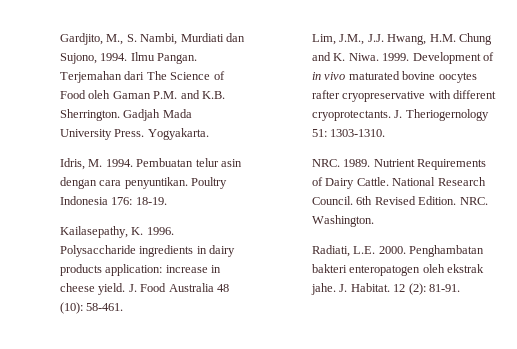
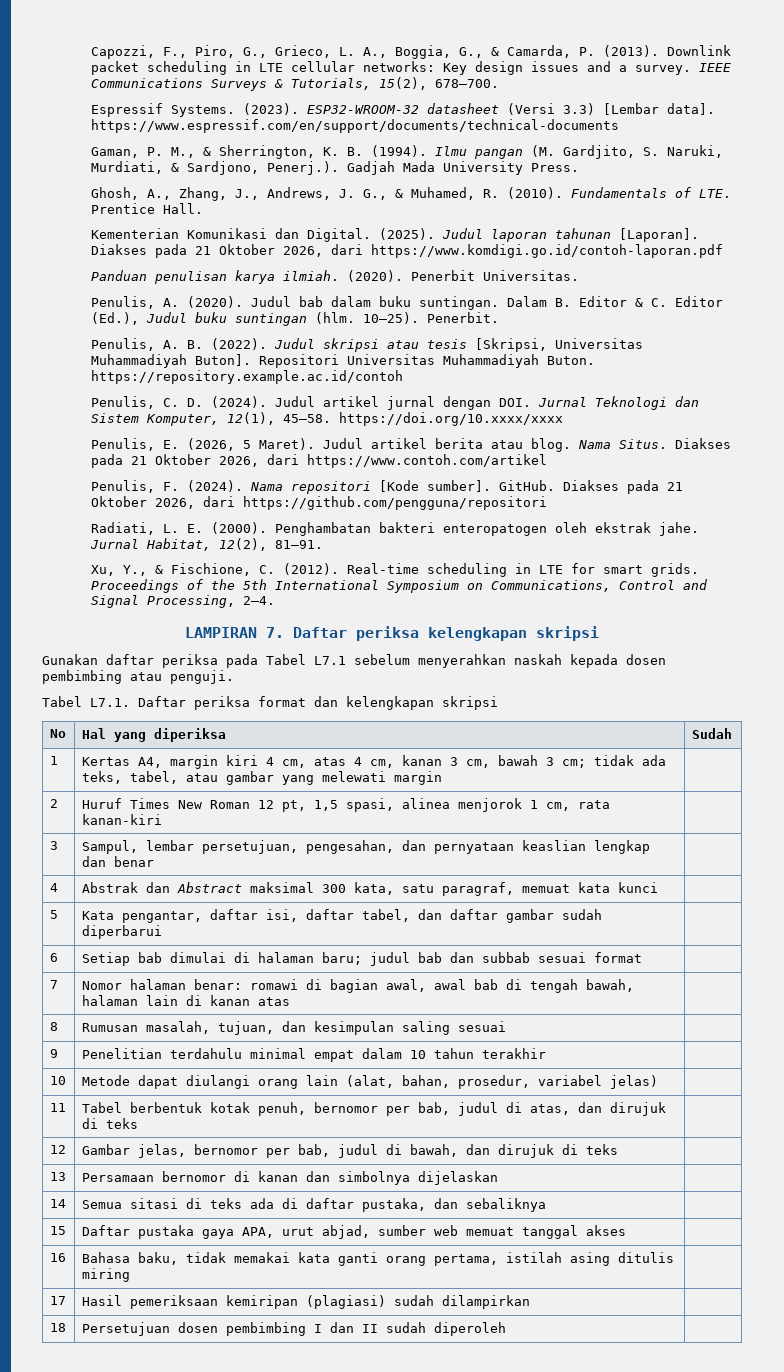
[60,33,245,45] [60,52,198,64] [60,71,225,83] [60,90,225,99] [60,109,192,121] [60,128,209,140] [60,158,242,170] [60,177,228,189] [60,196,167,205] [60,226,174,238] [60,245,236,257] [60,264,222,276] [60,283,229,295] [60,302,124,314] [312,33,492,45] [312,52,494,64] [312,71,477,83] [312,90,497,102] [312,109,489,121] [312,129,386,137] [312,159,487,170] [312,177,486,189] [312,196,488,205] [312,215,375,227] [312,245,406,257] Gardjito, M., S. Nambi, Murdiati dan Sujono, 1994. Ilmu Pangan. Terjemahan dari The Science of Food oleh Gaman P.M. and K.B. Sherrington. Gadjah Mada University Press. Yogyakarta. // Idris, M. 1994. Pembuatan telur asin dengan cara penyuntikan. Poultry Indonesia 176: 18-19. // Kailasepathy, K. 1996. Polysaccharide ingredients in dairy products application: increase in cheese yield. J. Food Australia 48 (10): 58-461. // Lim, J.M., J.J. Hwang, H.M. Chung and K. Niwa. 1999. Development of in vivo maturated bovine oocytes rafter cryopreservative with different cryoprotectants. J. Theriogernology 51: 1303-1310. // NRC. 1989. Nutrient Requirements of Dairy Cattle. National Research Council. 6th Revised Edition. NRC. Washington. // Radiati, L.E. 2000. -> [91,45,732,59] [91,61,732,75] [91,77,500,91] [91,103,716,117] [91,119,620,133] [91,145,724,159] [91,161,580,175] [91,187,732,201] [91,203,204,214] [91,228,700,242] [91,244,724,258] [91,270,580,284] [91,296,724,310] [91,312,500,326] [91,338,644,352] [91,354,596,368] [91,370,404,384] [91,396,700,410] [91,412,564,426] [91,438,732,452] [91,454,548,468] [91,480,684,494] [91,496,548,510] [91,522,268,535] Capozzi, F., Piro, G., Grieco, L. A., Boggia, G., & Camarda, P. (2013). Downlink packet scheduling in LTE cellular networks: Key design issues and a survey. IEEE Communications Surveys & Tutorials, 15(2), 678–700. // Espressif Systems. (2023). ESP32-WROOM-32 datasheet (Versi 3.3) [Lembar data]. https://www.espressif.com/en/support/documents/technical-documents // Gaman, P. M., & Sherrington, K. B. (1994). Ilmu pangan (M. Gardjito, S. Naruki, Murdiati, & Sardjono, Penerj.). Gadjah Mada University Press. // Ghosh, A., Zhang, J., Andrews, J. G., & Muhamed, R. (2010). Fundamentals of LTE. Prentice Hall. // Kementerian Komunikasi dan Digital. (2025). Judul laporan tahunan [Laporan]. Diakses pada 21 Oktober 2026, dari https://www.komdigi.go.id/contoh-laporan.pdf // Panduan penulisan karya ilmiah. (2020). Penerbit Universitas. // Penulis, A. (2020). Judul bab dalam buku suntingan. Dalam B. Editor & C. Editor (Ed.), Judul buku suntingan (hlm. 10–25). Penerbit. // Penulis, A. B. (2022). Judul skripsi atau tesis [Skripsi, Universitas Muhammadiyah Buton]. Repositori Universitas Muhammadiyah Buton. https://repository.example.ac.id/contoh // Penulis, C. D. (2024). Judul artikel jurnal dengan DOI. Jurnal Teknologi dan Sistem Komputer, 12(1), 45–58. https://doi.org/10.xxxx/xxxx // Penulis, E. (2026, 5 Maret). Judul artikel berita atau blog. Nama Situs. Diakses pada 21 Oktober 2026, dari https://www.contoh.com/artikel // Penulis, F. (2024). Nama repositori [Kode sumber]. GitHub. Diakses pada 21 Oktober 2026, dari https://github.com/pengguna/repositori // Radiati, L. E. (2000).
[339,283,460,295] J. Habitat. 12 (2): 81-91. -> [90,538,324,551] [91,563,700,577] [91,579,708,593] [91,595,276,608] [185,626,599,641] [42,654,666,668] [42,670,234,684] [42,696,498,710] [49,729,66,738] [81,728,226,742] [691,728,732,739] [49,756,58,765] [81,755,666,769] [81,771,442,785] [49,799,58,808] [81,798,610,812] [81,814,162,825] [49,841,58,850] [81,840,650,854] [81,856,154,867] [49,883,58,892] [81,882,658,896] [49,910,58,919] [81,909,602,923] [81,925,162,939] [49,953,58,962] [81,952,642,966] [49,980,58,989] [81,979,634,993] [81,995,290,1006] [49,1022,58,1031] [81,1021,506,1035] [49,1049,58,1058] [81,1048,546,1062] [49,1076,66,1085] [81,1075,658,1089] [49,1103,66,1112] [81,1102,666,1116] [81,1118,138,1129] [49,1145,66,1154] [81,1144,618,1158] [49,1172,66,1181] [81,1171,498,1185] [49,1199,66,1208] [81,1198,546,1212] [49,1226,66,1235] [81,1225,626,1239] [49,1253,66,1262] [81,1252,674,1266] [81,1268,130,1282] [49,1296,66,1305] [81,1295,530,1309] [49,1323,66,1332] [81,1322,506,1336] Jurnal Habitat, 12(2), 81–91. // Xu, Y., & Fischione, C. (2012). Real-time scheduling in LTE for smart grids. Proceedings of the 5th International Symposium on Communications, Control and Signal Processing, 2–4. // LAMPIRAN 7. Daftar periksa kelengkapan skripsi // Gunakan daftar periksa pada Tabel L7.1 sebelum menyerahkan naskah kepada dosen pembimbing atau penguji. // Tabel L7.1. Daftar periksa format dan kelengkapan skripsi // No | Hal yang diperiksa | Sudah // 1 | Kertas A4, margin kiri 4 cm, atas 4 cm, kanan 3 cm, bawah 3 cm; tidak ada teks, tabel, atau gambar yang melewati margin | // 2 | Huruf Times New Roman 12 pt, 1,5 spasi, alinea menjorok 1 cm, rata kanan-kiri | // 3 | Sampul, lembar persetujuan, pengesahan, dan pernyataan keaslian lengkap dan benar | // 4 | Abstrak dan Abstract maksimal 300 kata, satu paragraf, memuat kata kunci | // 5 | Kata pengantar, daftar isi, daftar tabel, dan daftar gambar sudah diperbarui | // 6 | Setiap bab dimulai di halaman baru; judul bab dan subbab sesuai format | // 7 | Nomor halaman benar: romawi di bagian awal, awal bab di tengah bawah, halaman lain di kanan atas | // 8 | Rumusan masalah, tujuan, dan kesimpulan saling sesuai | // 9 | Penelitian terdahulu minimal empat dalam 10 tahun terakhir | // 10 | Metode dapat diulangi orang lain (alat, bahan, prosedur, variabel jelas) | // 11 | Tabel berbentuk kotak penuh, bernomor per bab, judul di atas, dan dirujuk di teks | // 12 | Gambar jelas, bernomor per bab, judul di bawah, dan dirujuk di teks | // 13 | Persamaan bernomor di kanan dan simbolnya dijelaskan | // 14 | Semua sitasi di teks ada di daftar pustaka, dan sebaliknya | // 15 | Daftar pustaka gaya APA, urut abjad, sumber web memuat tanggal akses | // 16 | Bahasa baku, tidak memakai kata ganti orang pertama, istilah asing ditulis miring | // 17 | Hasil pemeriksaan kemiripan (plagiasi) sudah dilampirkan | // 18 | Persetujuan dosen pembimbing I dan II sudah diperoleh |

